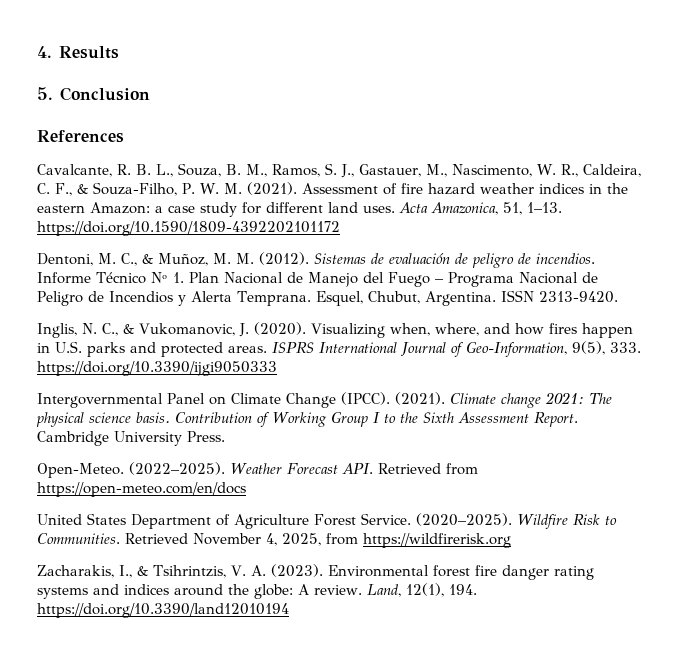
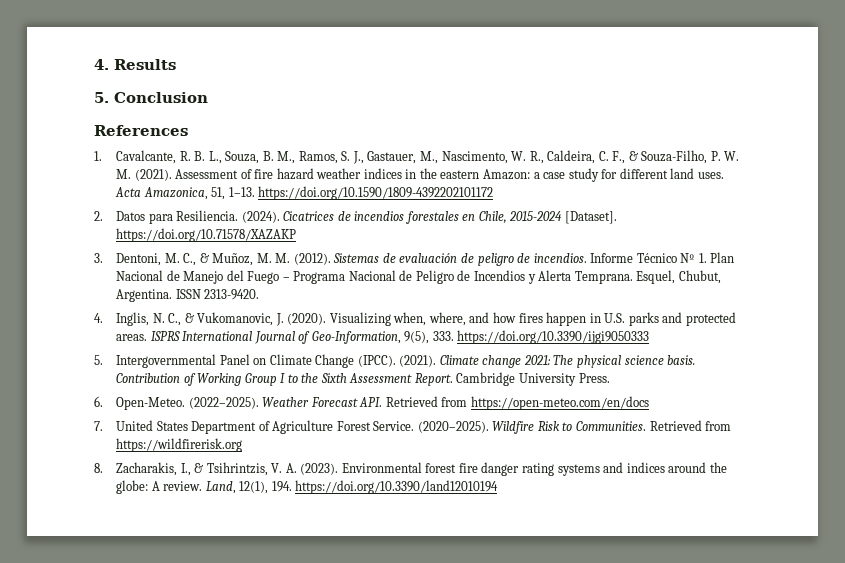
(124, 136) none -> [94,151,102,161] 1.
(340, 228) none -> [94,210,617,224] [116,228,297,242] [94,253,103,263] 2. Datos para Resiliencia. (2024). Cicatrices de incendios forestales en Chile, 2015-2024 [Dataset]. https://doi.org/10.71578/XAZAKP // 3.
(618, 297) none -> [94,313,103,323] 4.
(277, 368) none -> [94,355,103,365] 5.
(225, 436) none -> [94,396,103,407] 6.
(246, 489) none -> [94,421,103,431] 7.
[193,533,321,546] November 4, 2025, -> (702, 425) none
(511, 540) none -> [94,463,103,473] 8.

